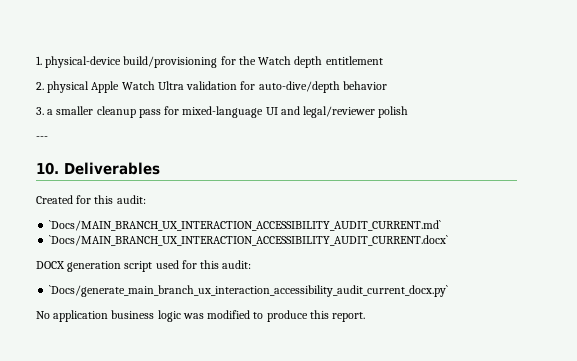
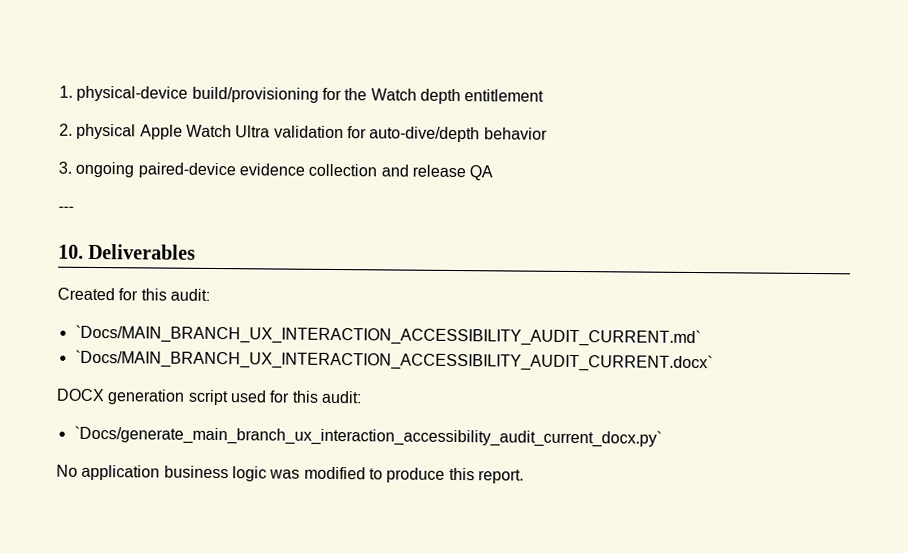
[47,106,409,118] a smaller cleanup pass for mixed-language UI and legal/reviewer polish -> [75,161,494,181] ongoing paired-device evidence collection and release QA

